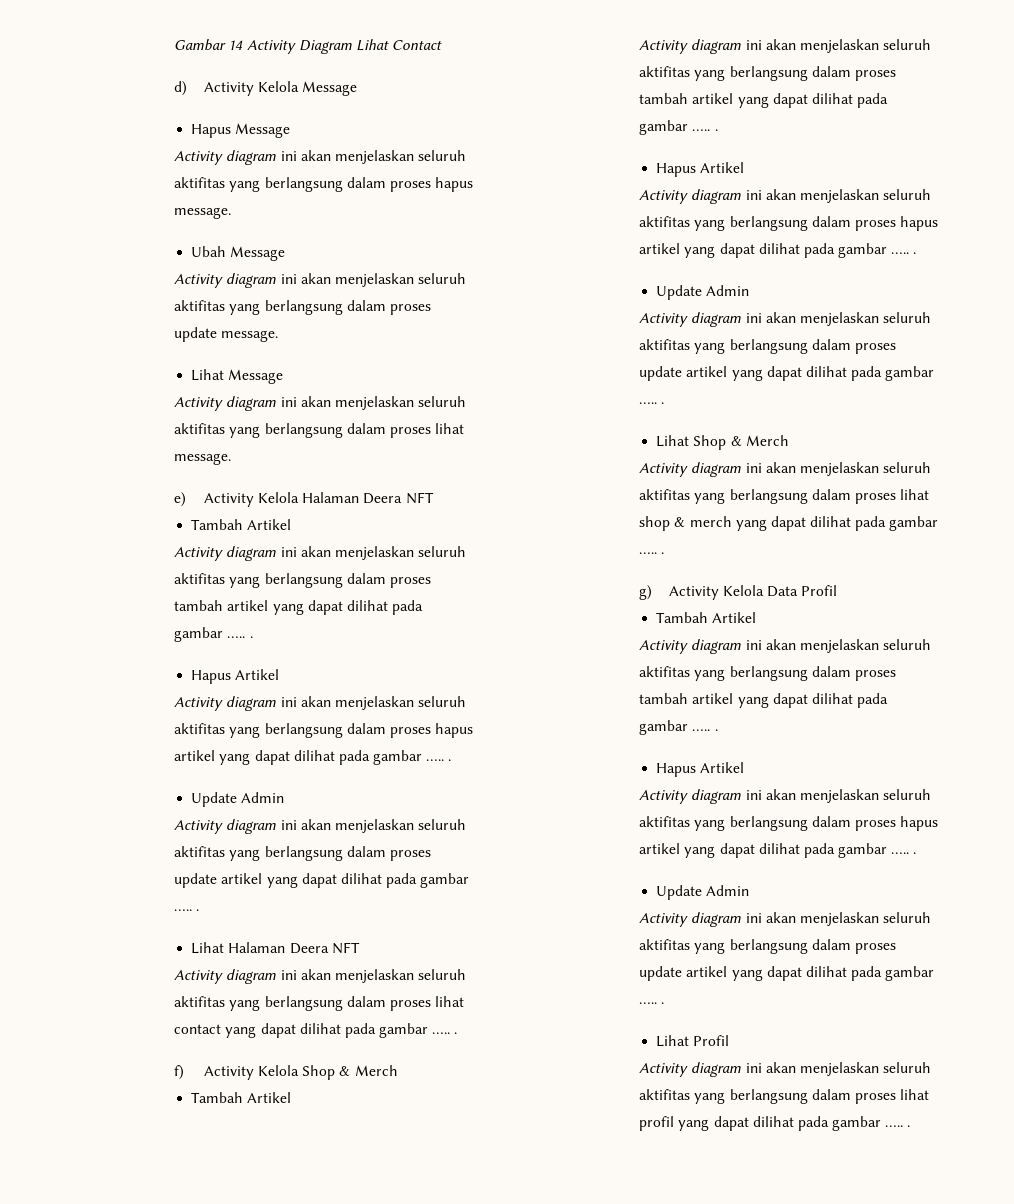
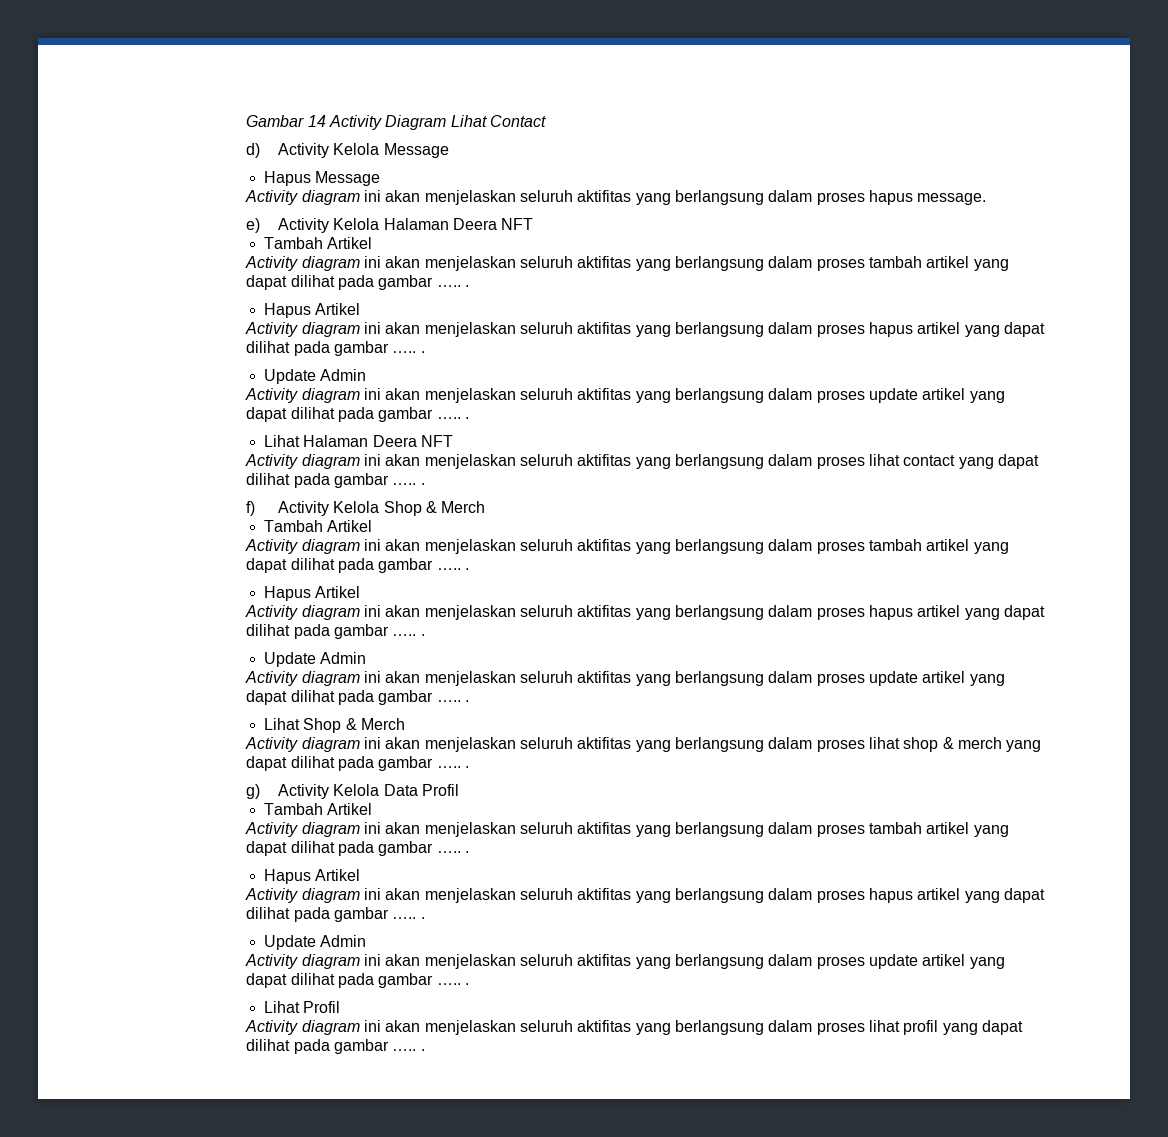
[191,246,286,261] [174,273,467,288] [174,300,431,315] [174,327,279,342] [191,369,284,384] [174,396,467,411] [174,423,465,438] [174,453,232,465] // Ubah Message // Activity diagram ini akan menjelaskan seluruh aktifitas yang berlangsung dalam proses update message. // Lihat Message // Activity diagram ini akan menjelaskan seluruh aktifitas yang berlangsung dalam proses lihat message. -> (987, 199) none

